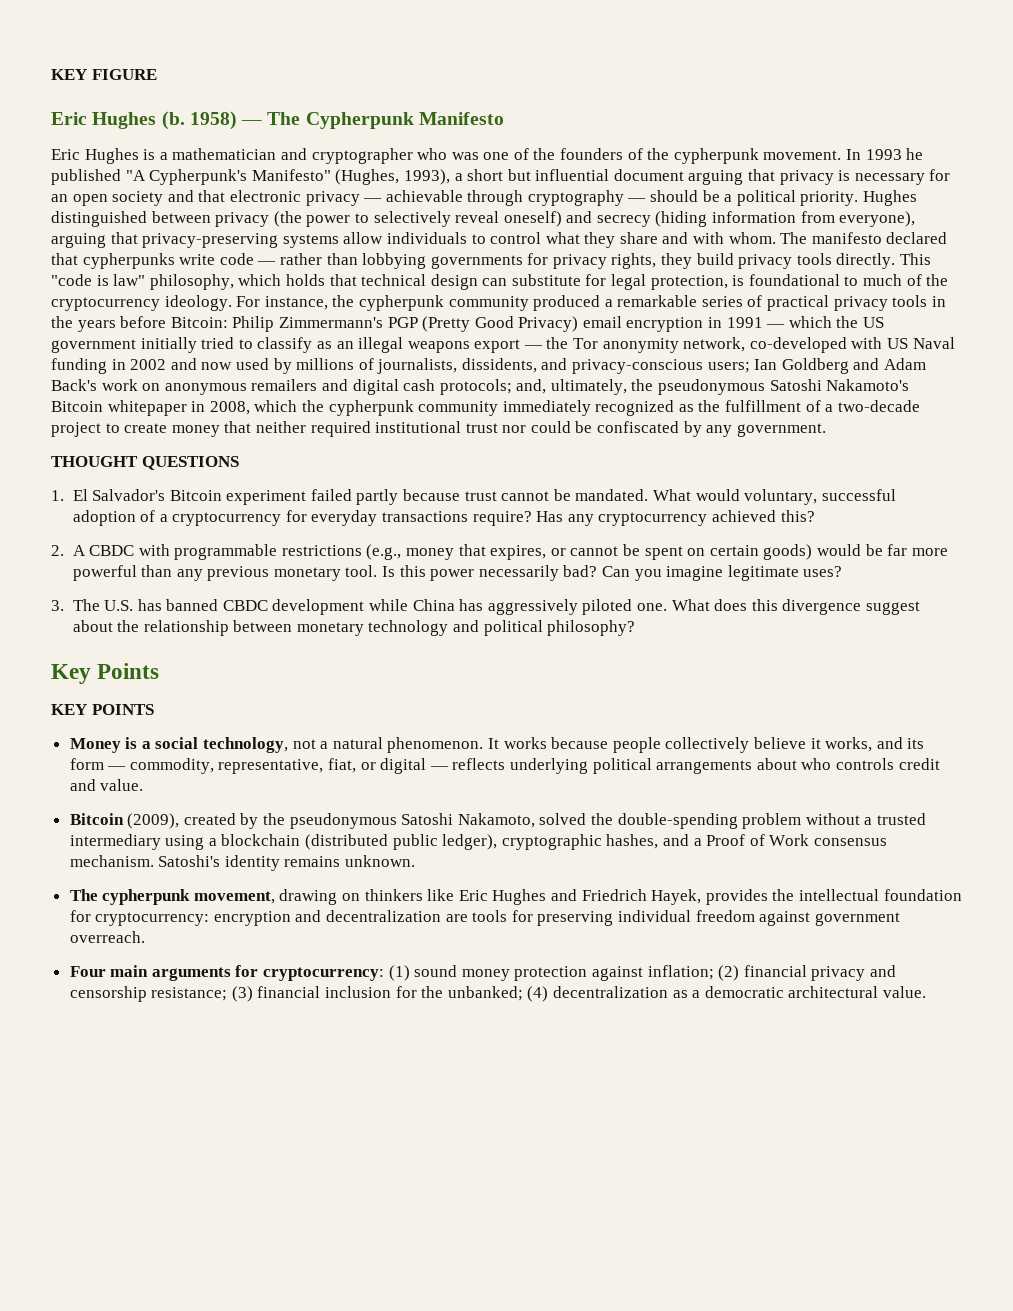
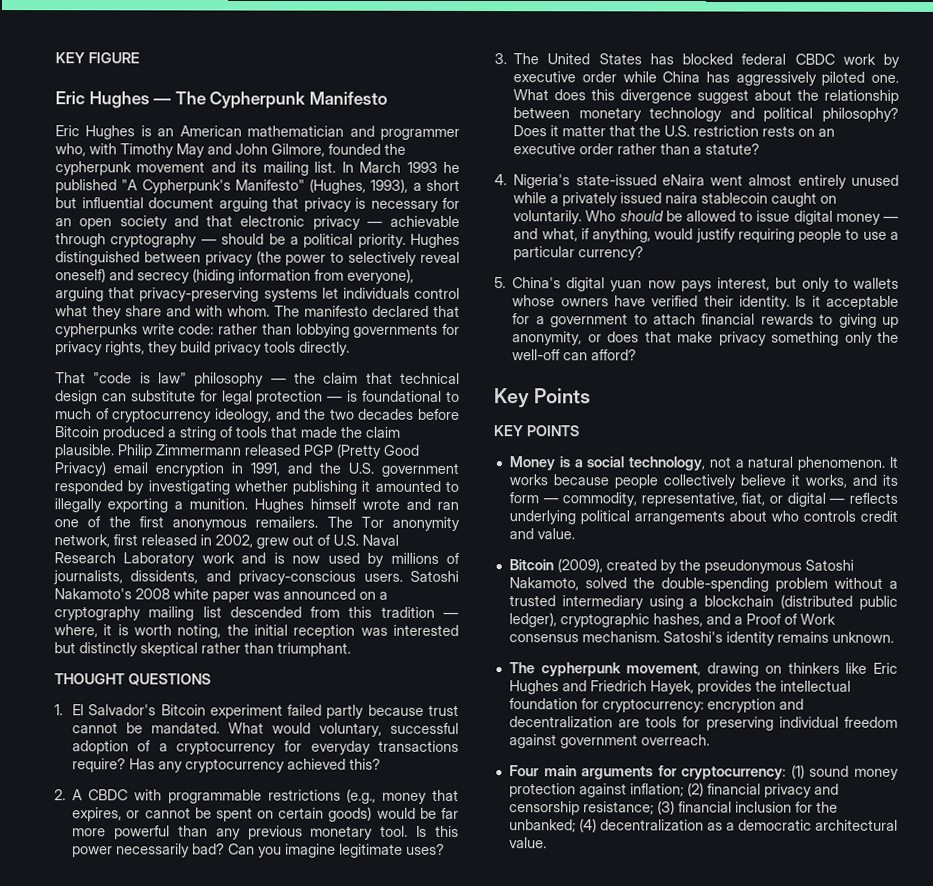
[161,111,237,130] (b. 1958) -> (150, 100) none
[159,148,862,164] a mathematician and cryptographer who was one of the founders of the cypherpunk movement. In -> [157,125,460,140] [55,143,406,158] [55,161,402,176] an American mathematician and programmer who, with Timothy May and John Gilmore, founded the cypherpunk movement and its mailing list. In March
[343,232,486,244] allow individuals to -> [321,287,410,299] let individuals
[219,253,277,265] code — -> [178,323,215,335] code:
[900,253,932,265] This -> [55,372,86,384] // That
[149,274,325,290] philosophy, which holds -> [194,372,359,387] philosophy — the claim
[650,275,728,290] protection, -> [256,390,344,405] protection —
[926,274,949,286] [51,295,946,311] [51,316,383,332] the cryptocurrency ideology. For instance, the cypherpunk community produced a remarkable series of practical privacy tools in the years before Bitcoin: Philip Zimmermann's -> [112,408,460,423] [55,426,401,441] [54,444,300,459] cryptocurrency ideology, and the two decades before Bitcoin produced a string of tools that made the claim plausible. Philip Zimmermann released
[726,316,885,328] [51,337,955,353] [51,358,197,374] 1991 — which the US government initially tried to classify as an illegal weapons export — the Tor anonymity network, co-developed with US Naval funding in 2002 and -> [250,462,459,477] [54,480,459,495] [54,498,459,513] [54,516,460,531] [54,534,399,549] [54,552,285,567] 1991, and the U.S. government responded by investigating whether publishing it amounted to illegally exporting a munition. Hughes himself wrote and ran one of the first anonymous remailers. The Tor anonymity network, first released in 2002, grew out of U.S. Naval Research Laboratory work and is
[707,358,927,374] [51,379,910,395] [51,400,920,416] [51,421,826,437] users; Ian Goldberg and Adam Back's work on anonymous remailers and digital cash protocols; and, ultimately, the pseudonymous Satoshi Nakamoto's Bitcoin whitepaper in 2008, which the cypherpunk community immediately recognized as the fulfillment of a two-decade project to create money that neither required institutional trust nor could be confiscated by any government. -> [363,570,459,582] [54,588,388,603] [54,606,459,621] [54,624,459,639] [54,642,351,657] users. Satoshi Nakamoto's 2008 white paper was announced on a cryptography mailing list descended from this tradition — where, it is worth noting, the initial reception was interested but distinctly skeptical rather than triumphant.
[104,599,365,615] U.S. has banned CBDC development -> [547,53,900,68] [513,71,617,83] United States has blocked federal CBDC work by executive order
(636, 628) none -> [513,125,836,137] [513,143,761,155] [494,174,899,189] [513,192,838,207] [513,210,900,225] [513,228,899,243] [513,246,645,261] [494,277,899,292] [512,295,899,310] [512,313,899,328] [512,331,899,346] [512,349,638,361] Does it matter that the U.S. restriction rests on an executive order rather than a statute? // 4. Nigeria's state-issued eNaira went almost entirely unused while a privately issued naira stablecoin caught on voluntarily. Who should be allowed to issue digital money — and what, if anything, would justify requiring people to use a particular currency? // 5. China's digital yuan now pays interest, but only to wallets whose owners have verified their identity. Is it acceptable for a government to attach financial rewards to giving up anonymity, or does that make privacy something only the well-off can afford?

